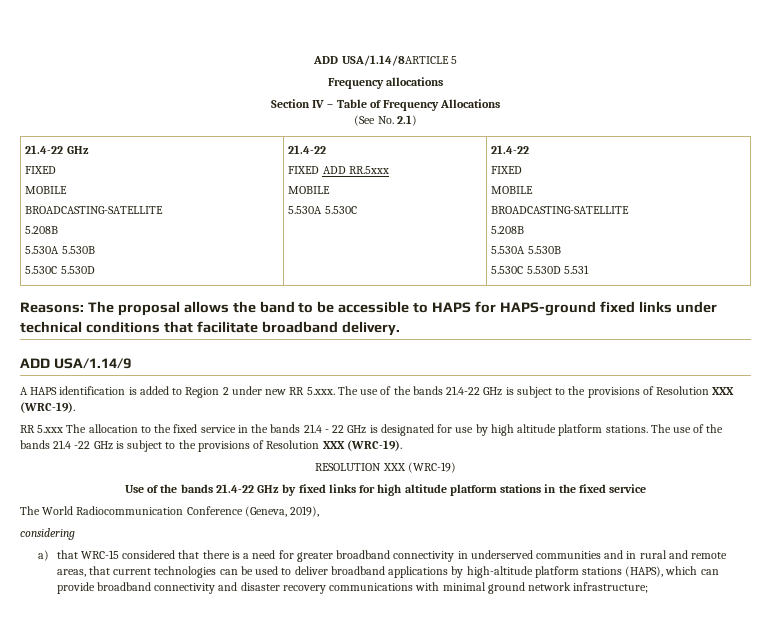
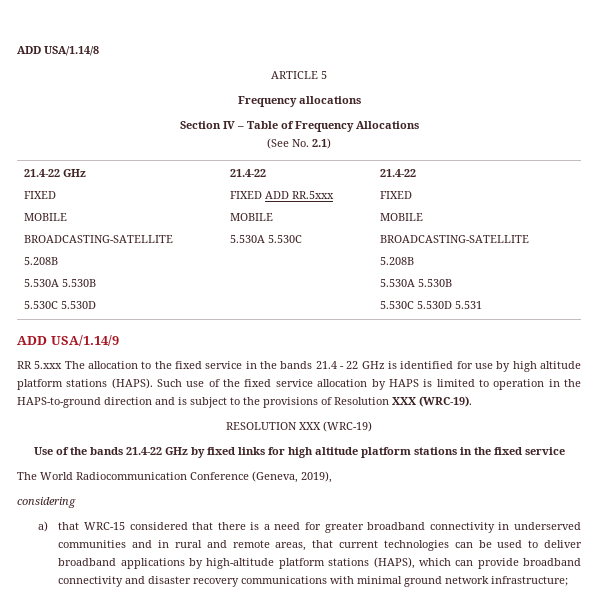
[313,55,449,66] ADD USA/1.14/8ARTICLE -> [17,46,99,56] [271,71,318,79] ADD USA/1.14/8 // ARTICLE
[20,301,717,316] [20,321,400,336] [20,358,131,369] [20,386,735,398] [20,402,75,413] Reasons: The proposal allows the band to be accessible to HAPS for HAPS-ground fixed links under technical conditions that facilitate broadband delivery. // ADD USA/1.14/9 // A HAPS identification is added to Region 2 under new RR 5.xxx. The use of the bands 21.4-22 GHz is subject to the provisions of Resolution XXX (WRC-19). -> [17,335,119,346] ADD USA/1.14/9
[380,424,434,436] designated -> [400,361,454,369] identified
[605,424,724,433] [20,440,113,450] stations. The use of the bands 21.4 -22 GHz -> [66,378,582,390] [17,397,175,408] stations (HAPS). Such use of the fixed service allocation by HAPS is limited to operation in the HAPS-to-ground direction and

